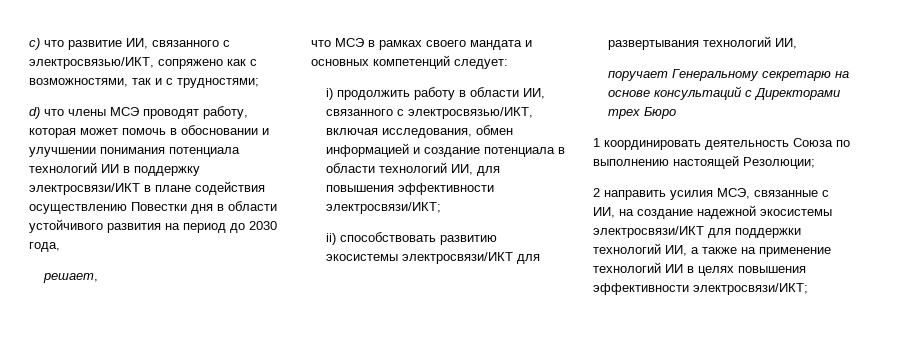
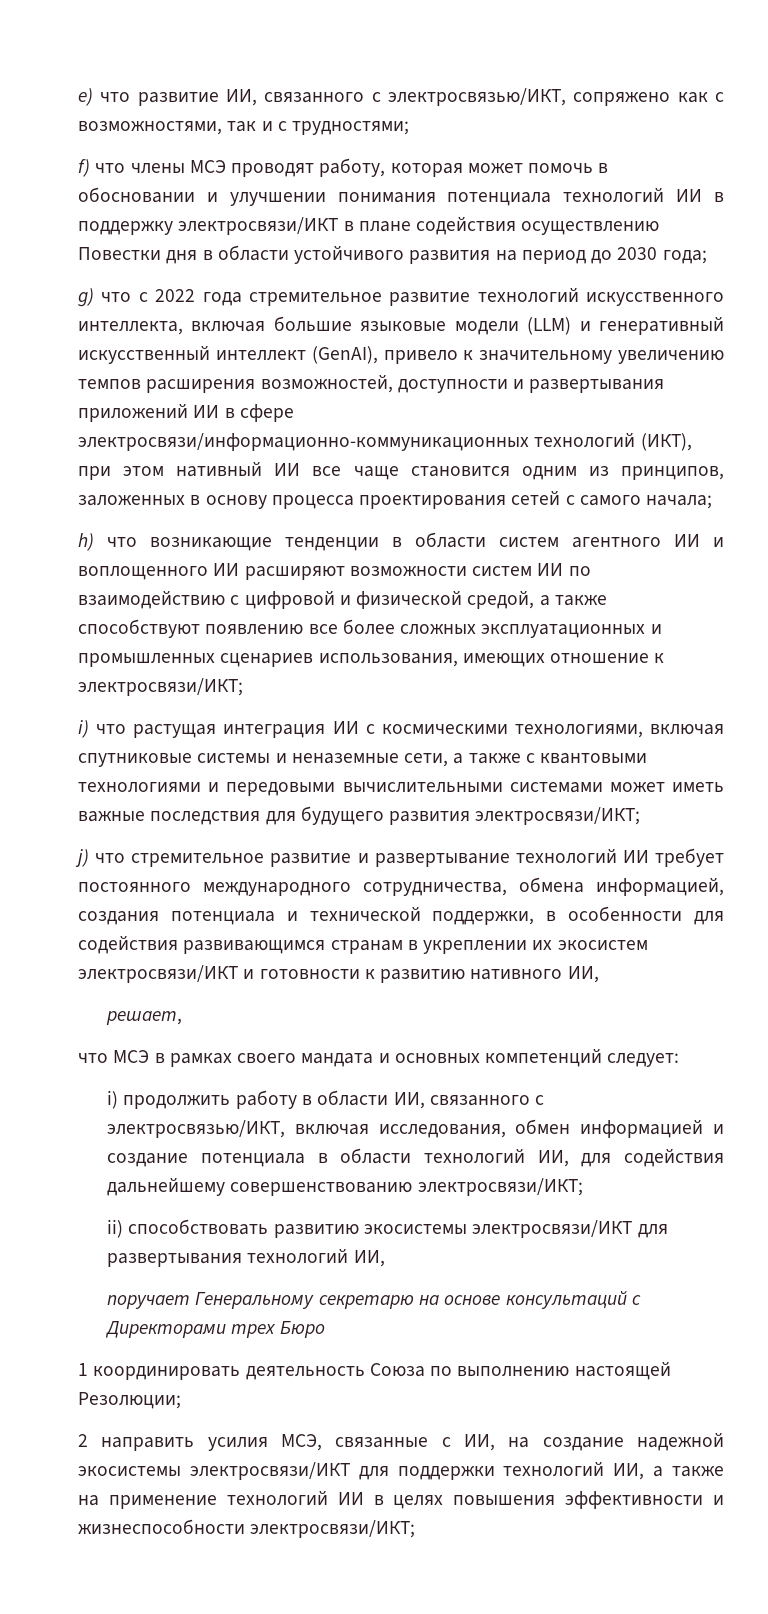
[29,38,40,50] c) -> [78,88,93,106] e)
[29,107,40,119] d) -> [78,159,90,177] f)
[29,242,60,252] года, -> [662,250,707,264] [78,287,724,307] [78,316,725,335] [78,345,724,364] [78,374,665,393] [78,403,294,422] [78,432,692,451] [78,461,724,480] [78,490,713,509] [78,532,724,551] [78,563,591,580] [78,590,607,609] [78,619,662,638] [78,653,665,667] [78,678,243,696] [78,720,724,738] [78,753,648,767] [78,782,724,796] [78,806,641,825] [75,848,724,867] [78,877,724,896] [78,906,724,925] [78,935,648,954] [78,965,599,983] года; // g) что с 2022 года стремительное развитие технологий искусственного интеллекта, включая большие языковые модели (LLM) и генеративный искусственный интеллект (GenAI), привело к значительному увеличению темпов расширения возможностей, доступности и развертывания приложений ИИ в сфере электросвязи/информационно-коммуникационных технологий (ИКТ), при этом нативный ИИ все чаще становится одним из принципов, заложенных в основу процесса проектирования сетей с самого начала; // h) что возникающие тенденции в области систем агентного ИИ и воплощенного ИИ расширяют возможности систем ИИ по взаимодействию с цифровой и физической средой, а также способствуют появлению все более сложных эксплуатационных и промышленных сценариев использования, имеющих отношение к электросвязи/ИКТ; // i) что растущая интеграция ИИ с космическими технологиями, включая спутниковые системы и неназемные сети, а также с квантовыми технологиями и передовыми вычислительными системами может иметь важные последствия для будущего развития электросвязи/ИКТ; // j) что стремительное развитие и развертывание технологий ИИ требует постоянного международного сотрудничества, обмена информацией, создания потенциала и технической поддержки, в особенности для содействия развивающимся странам в укреплении их экосистем электросвязи/ИКТ и готовности к развитию нативного ИИ,
[326,183,495,195] повышения эффективности -> [624,1148,724,1167] [107,1177,413,1196] содействия дальнейшему совершенствованию
(689, 289) none -> [713,1495,724,1505] [78,1519,245,1534] и жизнеспособности

